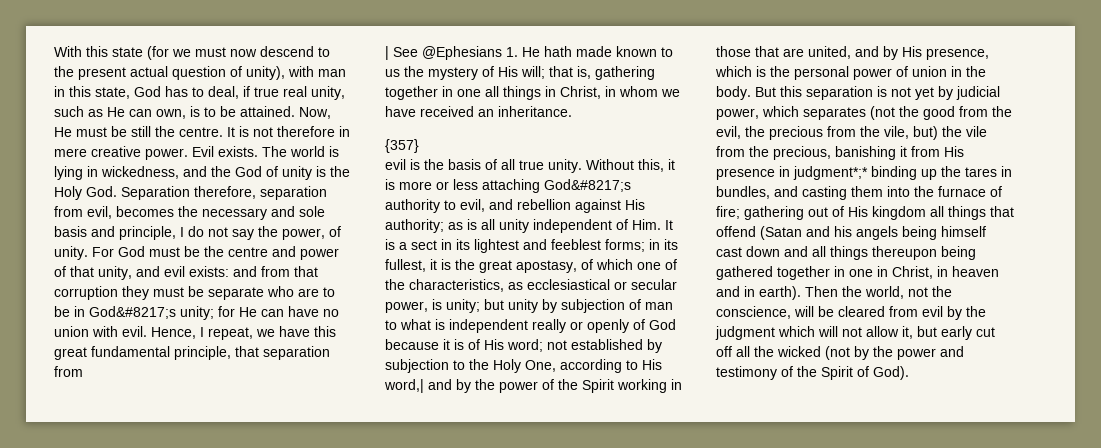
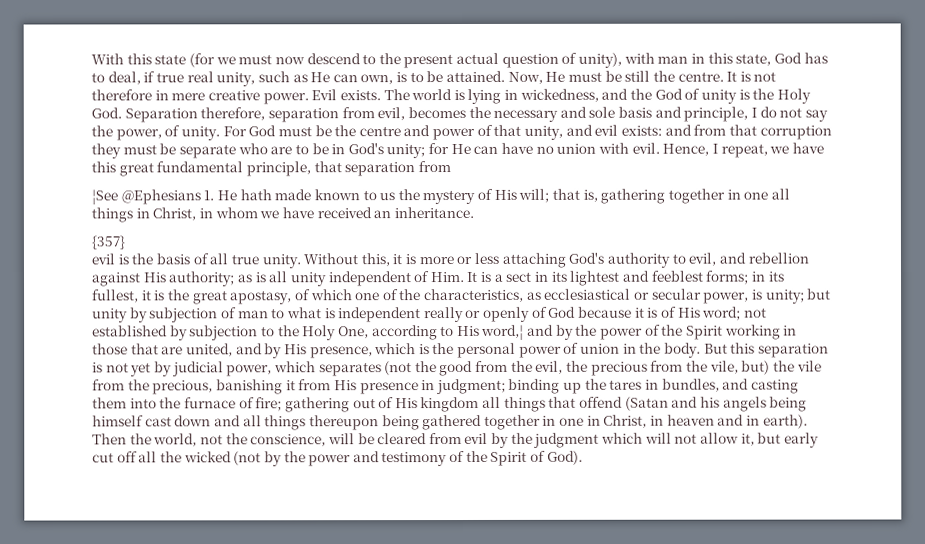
[89,306,176,319] God&#8217;s -> [347,143,384,155] God's
[385,46,418,60] | See -> [91,189,118,205] ¦See
[544,179,631,192] God&#8217;s -> [568,252,605,264] God's
[384,379,424,393] word,| -> [481,324,525,340] word,¦
[793,166,868,180] judgment*;* -> [435,378,506,395] judgment;

